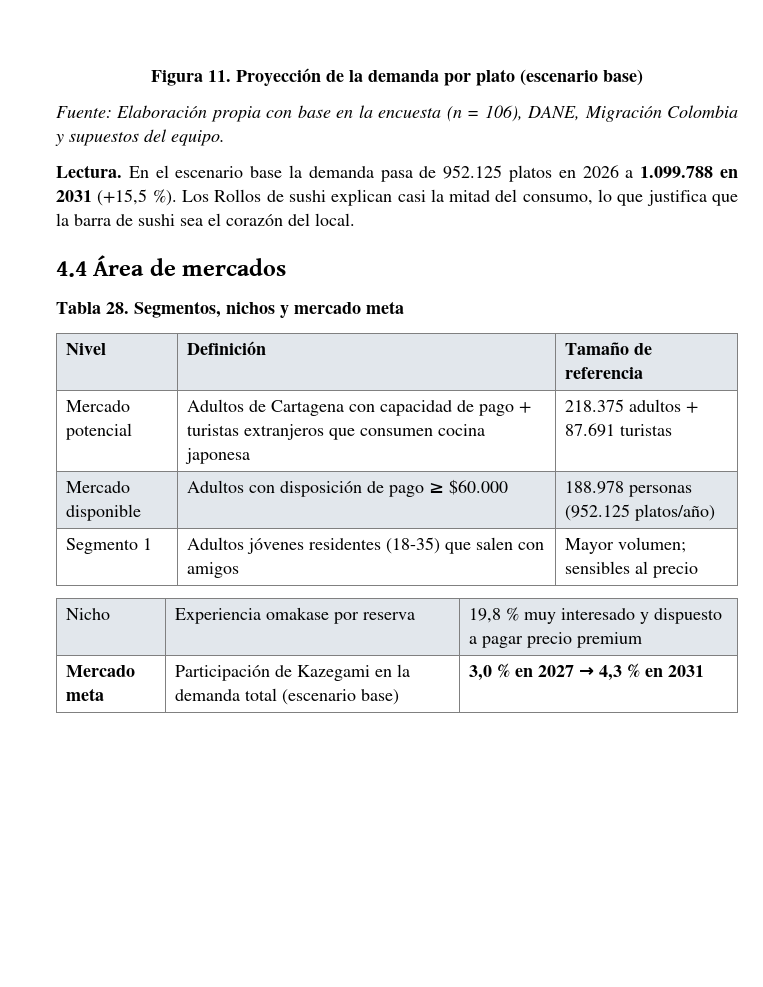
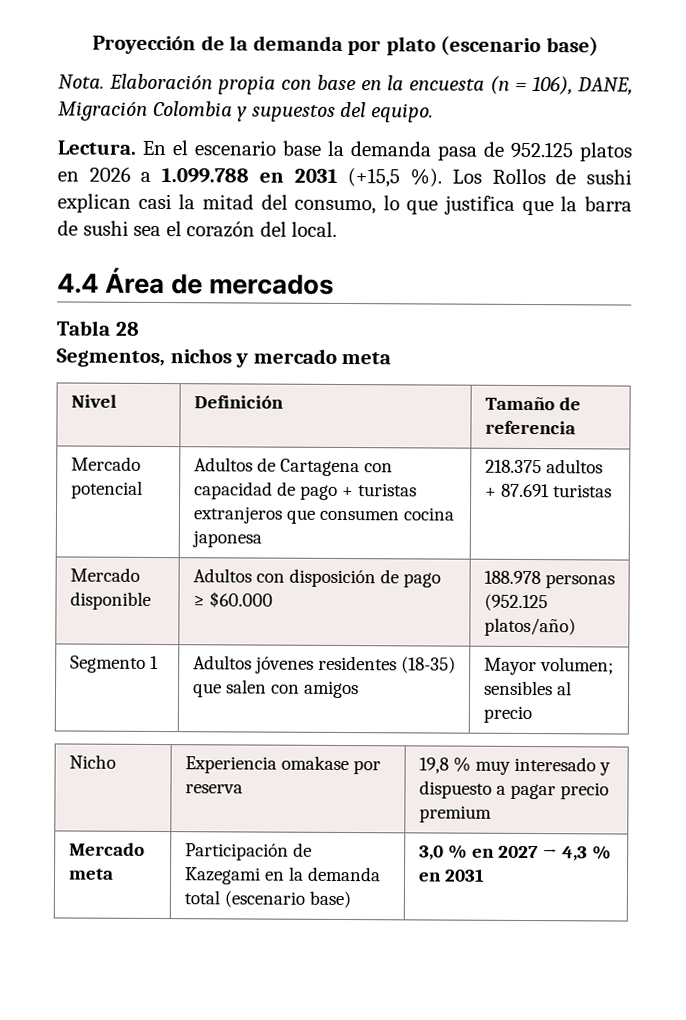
[151,70,231,86] Figura 11. -> (92, 45) none
[56,106,112,118] Fuente: -> [58,74,105,89] Nota.
[106,302,129,314] 28. -> [114,321,140,336] 28 //

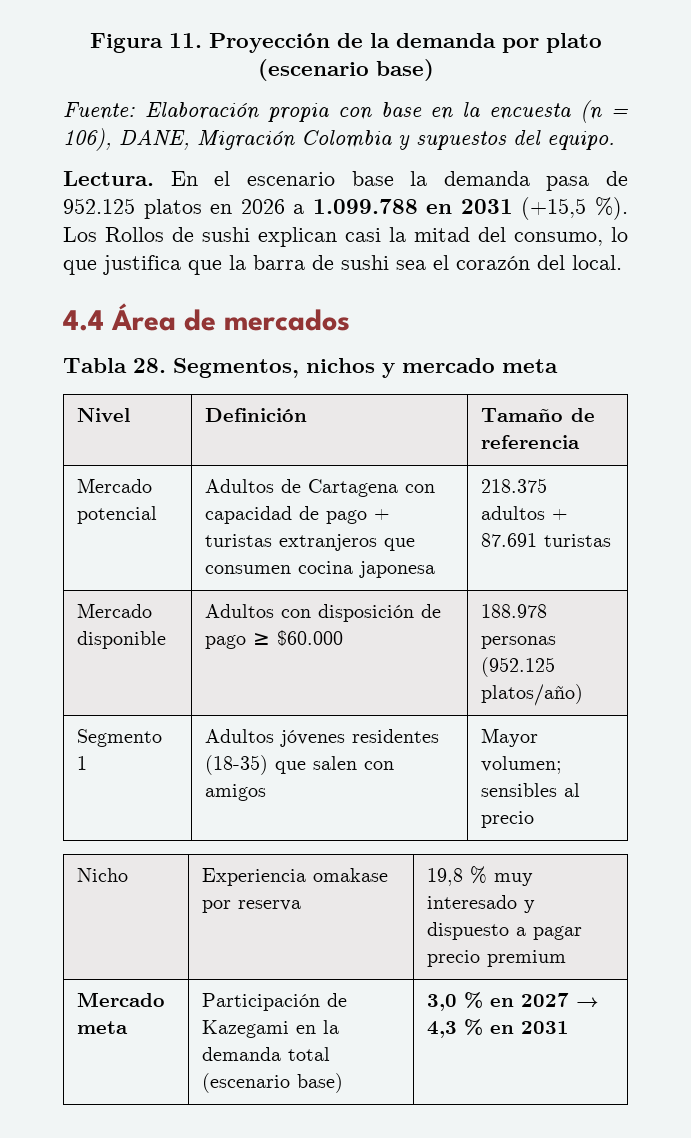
(92, 45) none -> [89,33,202,53] Figura 11.
[58,74,105,89] Nota. -> [63,102,135,120] Fuente:
[114,321,140,336] 28 // -> [133,358,166,373] 28.

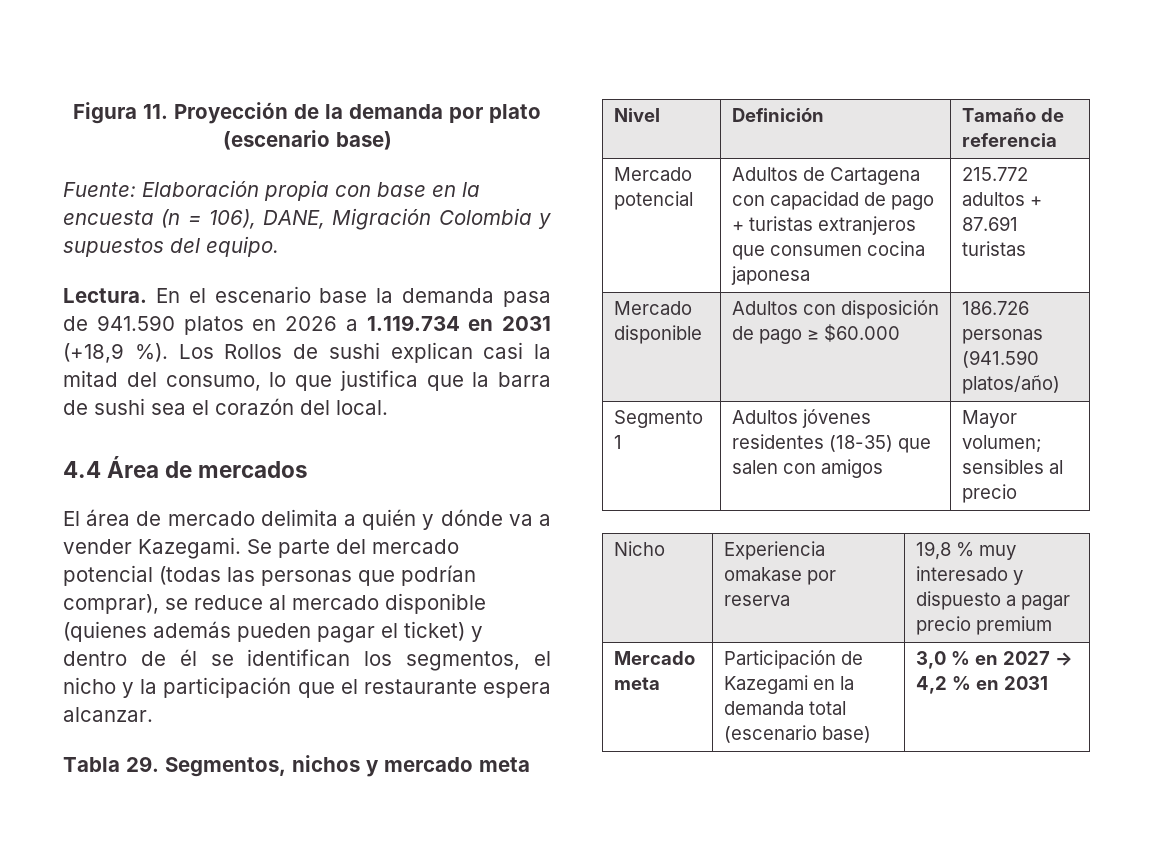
[63,198,135,214] 952.125 -> [96,315,175,331] 941.590
[312,197,587,220] 1.099.788 en 2031 (+15,5 -> [366,315,551,331] [63,343,124,363] 1.119.734 en 2031 (+18,9
(351, 320) none -> [63,509,551,530] [63,537,459,559] [63,565,476,586] [63,593,486,614] [63,621,483,643] [63,649,551,671] [63,677,551,698] [63,707,153,722] // El área de mercado delimita a quién y dónde va a vender Kazegami. Se parte del mercado potencial (todas las personas que podrían comprar), se reduce al mercado disponible (quienes además pueden pagar el ticket) y dentro de él se identifican los segmentos, el nicho y la participación que el restaurante espera alcanzar.
[133,358,166,373] 28. -> [126,756,159,772] 29.
[481,478,548,493] 218.375 -> [961,167,1028,181] 215.772
[481,604,548,618] [481,636,557,649] [481,657,556,677] 188.978 personas (952.125 -> [961,301,1029,315] [961,329,1043,344] [961,350,1039,368] 186.726 personas (941.590
[427,1021,458,1038] 4,3 -> [915,676,947,694] 4,2

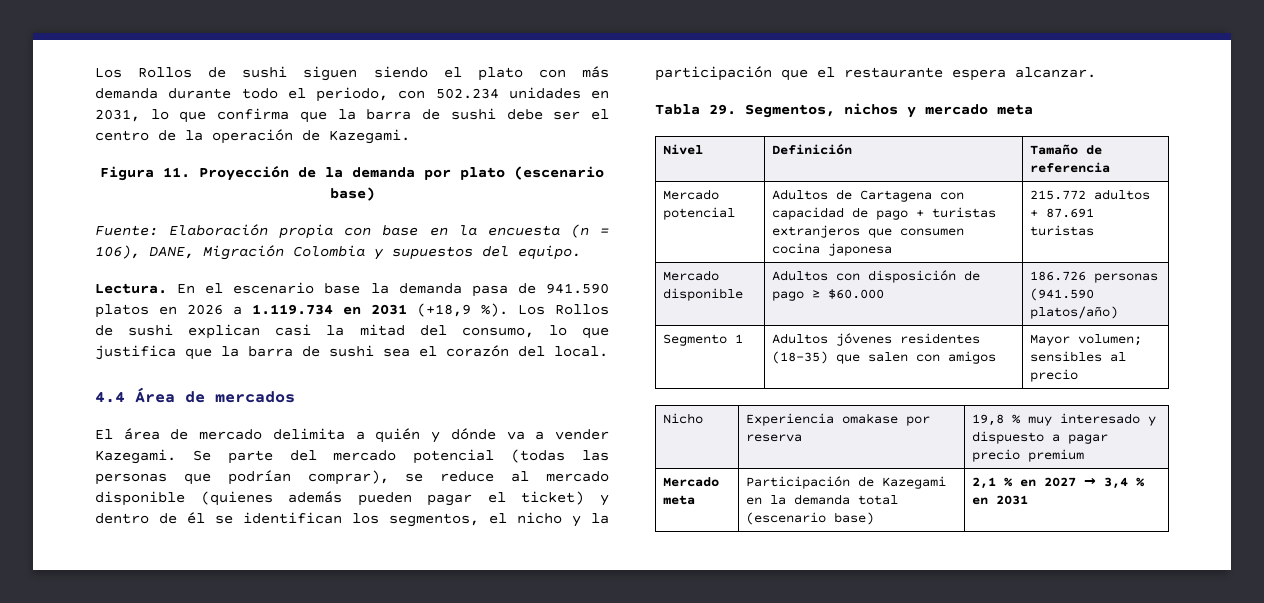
(73, 113) none -> [95,66,609,81] [95,87,609,102] [95,108,610,123] [95,129,410,144] Los Rollos de sushi siguen siendo el plato con más demanda durante todo el periodo, con 502.234 unidades en 2031, lo que confirma que la barra de sushi debe ser el centro de la operación de Kazegami. //
[915,651,946,669] 3,0 -> [972,477,997,489] 2,1
[915,676,947,694] 4,2 -> [1104,477,1129,489] 3,4

